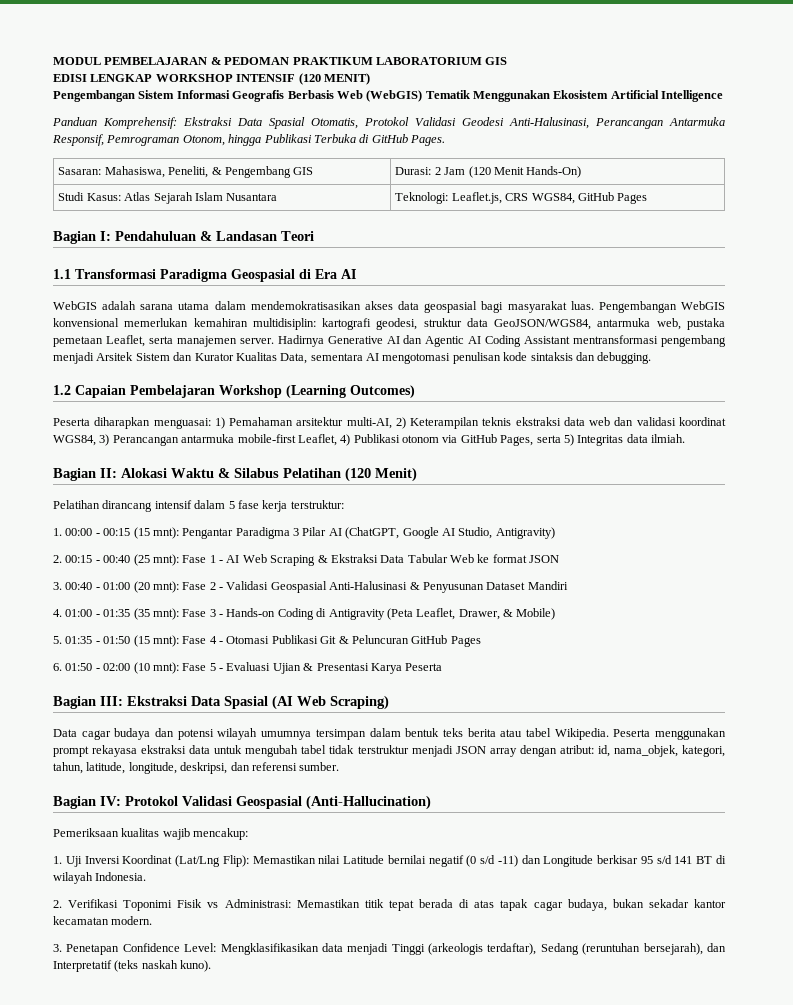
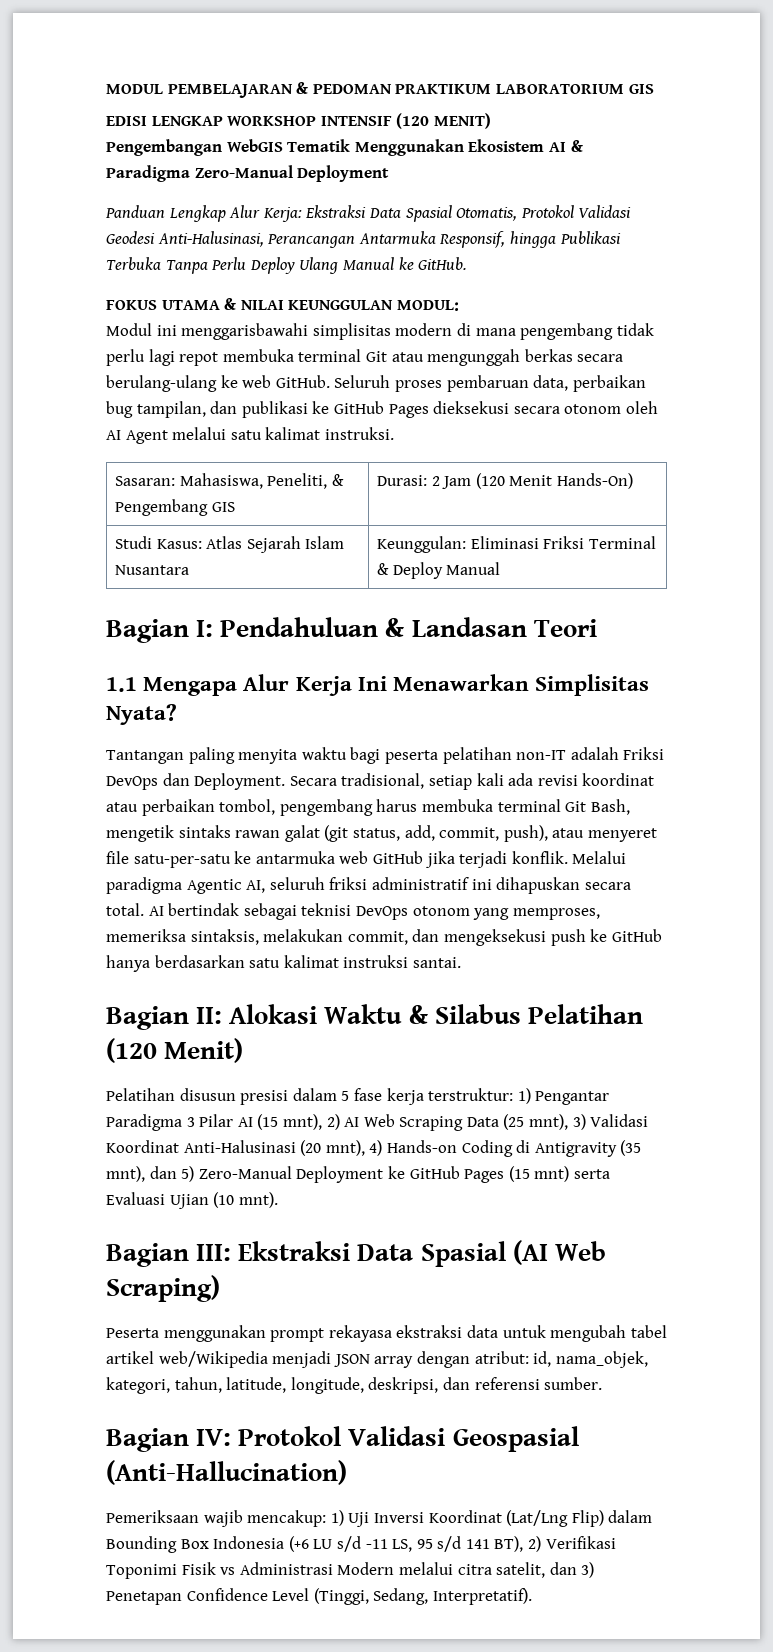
[138,90,724,102] [52,117,177,129] Sistem Informasi Geografis Berbasis Web (WebGIS) Tematik Menggunakan Ekosistem Artificial Intelligence // Panduan Komprehensif: -> [226,139,583,156] [106,165,390,182] [105,205,302,222] WebGIS Tematik Menggunakan Ekosistem AI & Paradigma Zero-Manual Deployment // Panduan Lengkap Alur Kerja:
[106,135,225,146] Pemrograman Otonom, -> (506, 239) none
[359,134,445,146] di GitHub Pages. -> [165,257,468,274] [106,298,459,311] [106,323,654,340] [106,349,624,366] [106,375,646,392] [106,401,658,418] [106,427,394,444] Tanpa Perlu Deploy Ulang Manual ke GitHub. // FOKUS UTAMA & NILAI KEUNGGULAN MODUL: // Modul ini menggarisbawahi simplisitas modern di mana pengembang tidak perlu lagi repot membuka terminal Git atau mengunggah berkas secara berulang-ulang ke web GitHub. Seluruh proses pembaruan data, perbaikan bug tampilan, dan publikasi ke GitHub Pages dieksekusi secara otonom oleh AI Agent melalui satu kalimat instruksi.
[395,192,648,204] Teknologi: Leaflet.js, CRS WGS84, GitHub Pages -> [377,536,656,553] [377,562,501,579] Keunggulan: Eliminasi Friksi Terminal & Deploy Manual
[75,269,356,282] [53,301,725,313] [53,318,725,330] [53,335,727,347] [53,352,652,364] [53,385,415,398] [53,417,726,429] [53,434,685,446] Transformasi Paradigma Geospasial di Era AI // WebGIS adalah sarana utama dalam mendemokratisasikan akses data geospasial bagi masyarakat luas. Pengembangan WebGIS konvensional memerlukan kemahiran multidisiplin: kartografi geodesi, struktur data GeoJSON/WGS84, antarmuka web, pustaka pemetaan Leaflet, serta manajemen server. Hadirnya Generative AI dan Agentic AI Coding Assistant mentransformasi pengembang menjadi Arsitek Sistem dan Kurator Kualitas Data, sementara AI mengotomasi penulisan kode sintaksis dan debugging. // 1.2 Capaian Pembelajaran Workshop (Learning Outcomes) // Peserta diharapkan menguasai: 1) Pemahaman arsitektur multi-AI, 2) Keterampilan teknis ekstraksi data web dan validasi koordinat WGS84, 3) Perancangan antarmuka mobile-first Leaflet, 4) Publikasi otonom via GitHub Pages, serta 5) Integritas data ilmiah. -> [143,674,650,696] [106,704,177,725] [106,747,665,764] [106,773,655,790] [106,799,630,816] [106,825,657,842] [106,851,627,868] [106,877,631,894] [106,903,600,920] [106,929,662,946] [106,955,461,972] Mengapa Alur Kerja Ini Menawarkan Simplisitas Nyata? // Tantangan paling menyita waktu bagi peserta pelatihan non-IT adalah Friksi DevOps dan Deployment. Secara tradisional, setiap kali ada revisi koordinat atau perbaikan tombol, pengembang harus membuka terminal Git Bash, mengetik sintaks rawan galat (git status, add, commit, push), atau menyeret file satu-per-satu ke antarmuka web GitHub jika terjadi konflik. Melalui paradigma Agentic AI, seluruh friksi administratif ini dihapuskan secara total. AI bertindak sebagai teknisi DevOps otonom yang memproses, memeriksa sintaksis, melakukan commit, dan mengeksekusi push ke GitHub hanya berdasarkan satu kalimat instruksi santai.
[102,500,192,512] dirancang intensif -> [179,1088,289,1105] disusun presisi
[53,527,179,539] // 1. 00:00 - 00:15 (15 mnt): -> [517,1088,531,1104] 1)
[345,527,555,539] [53,554,560,566] [53,581,568,593] [53,608,556,620] [53,635,481,647] [53,662,443,674] (ChatGPT, Google AI Studio, Antigravity) // 2. 00:15 - 00:40 (25 mnt): Fase 1 - AI Web Scraping & Ekstraksi Data Tabular Web ke format JSON // 3. 00:40 - 01:00 (20 mnt): Fase 2 - Validasi Geospasial Anti-Halusinasi & Penyusunan Dataset Mandiri // 4. 01:00 - 01:35 (35 mnt): Fase 3 - Hands-on Coding di Antigravity (Peta Leaflet, Drawer, & Mobile) // 5. 01:35 - 01:50 (15 mnt): Fase 4 - Otomasi Publikasi Git & Peluncuran GitHub Pages // 6. 01:50 - 02:00 (10 mnt): Fase 5 - Evaluasi Ujian & Presentasi Karya Peserta -> [257,1114,649,1131] [106,1140,642,1157] [106,1166,610,1183] [106,1192,278,1209] (15 mnt), 2) AI Web Scraping Data (25 mnt), 3) Validasi Koordinat Anti-Halusinasi (20 mnt), 4) Hands-on Coding di Antigravity (35 mnt), dan 5) Zero-Manual Deployment ke GitHub Pages (15 mnt) serta Evaluasi Ujian (10 mnt).
[53,728,609,740] Data cagar budaya dan potensi wilayah umumnya tersimpan dalam bentuk teks berita atau tabel Wikipedia. -> (220, 1288) none
[329,745,409,754] tidak terstruktur -> [106,1351,268,1368] artikel web/Wikipedia
[121,828,160,837] kualitas -> (199, 1516) none
[53,856,62,864] // 1. -> [330,1510,344,1526] 1)
[222,855,727,867] [53,872,147,884] [53,899,727,911] [53,916,153,925] [53,943,726,955] [53,960,212,972] Flip): Memastikan nilai Latitude bernilai negatif (0 s/d -11) dan Longitude berkisar 95 s/d 141 BT di wilayah Indonesia. // 2. Verifikasi Toponimi Fisik vs Administrasi: Memastikan titik tepat berada di atas tapak cagar budaya, bukan sekadar kantor kecamatan modern. // 3. Penetapan Confidence Level: Mengklasifikasikan data menjadi Tinggi (arkeologis terdaftar), Sedang (reruntuhan bersejarah), dan Interpretatif (teks naskah kuno). -> [571,1510,653,1527] [106,1536,616,1553] [106,1562,595,1579] [106,1588,532,1605] Flip) dalam Bounding Box Indonesia (+6 LU s/d -11 LS, 95 s/d 141 BT), 2) Verifikasi Toponimi Fisik vs Administrasi Modern melalui citra satelit, dan 3) Penetapan Confidence Level (Tinggi, Sedang, Interpretatif).

